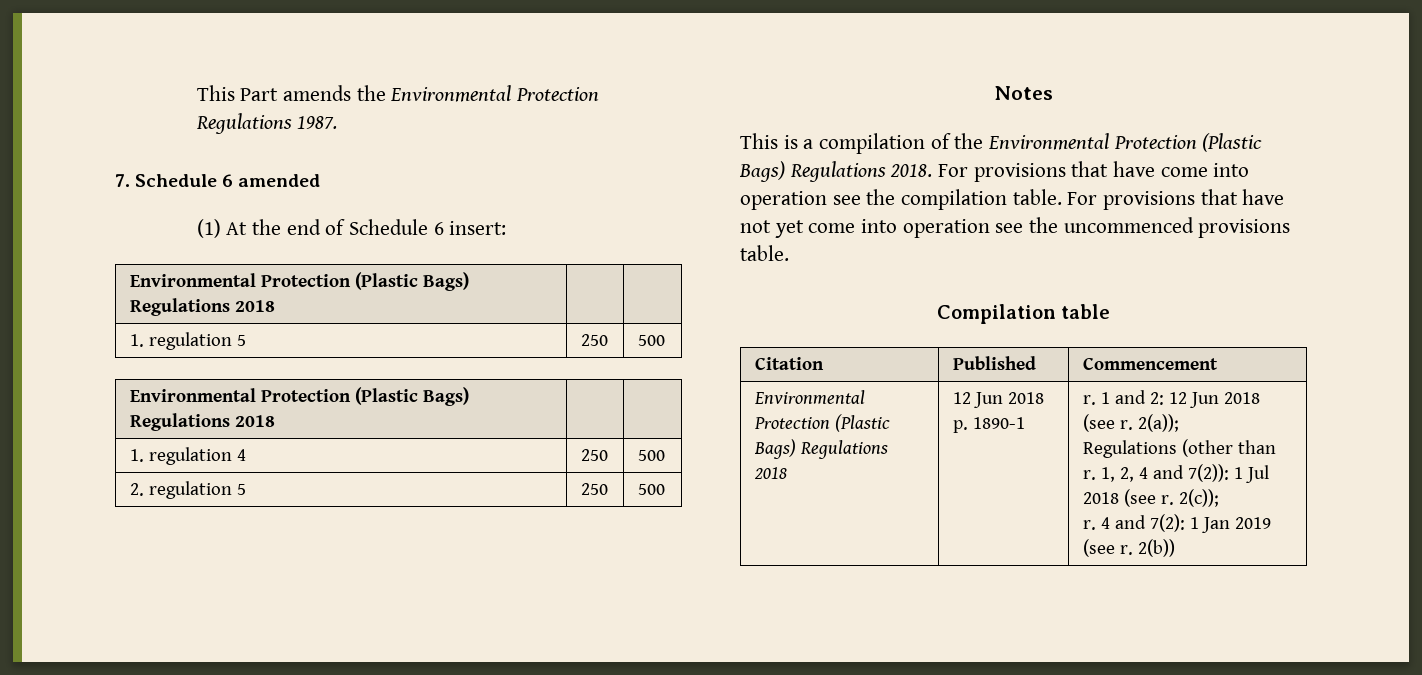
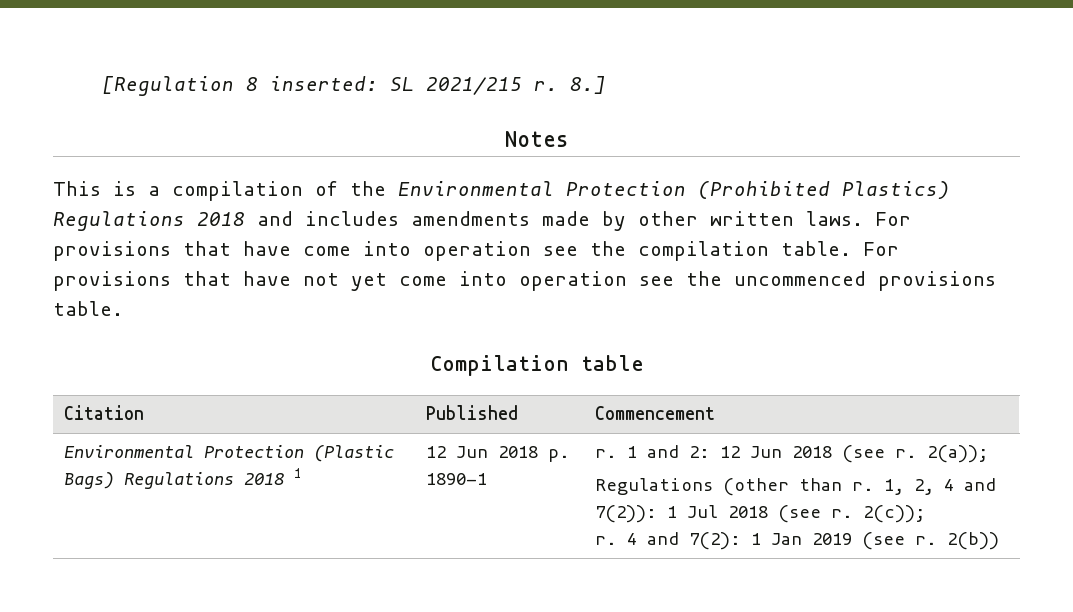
[196,85,599,102] [195,113,338,134] [115,174,321,187] [196,219,507,238] [129,272,469,291] [129,298,275,316] [129,332,246,350] [580,334,608,346] [637,335,665,346] [129,387,469,406] [129,413,275,431] [129,447,246,465] [580,449,608,461] [637,450,665,461] [129,481,246,499] [580,483,608,495] [637,484,665,495] This Part amends the Environmental Protection Regulations 1987. // 7. Schedule 6 amended // (1) At the end of Schedule 6 insert: // Environmental Protection (Plastic Bags) Regulations 2018 | | // 1. regulation 5 | 250 | 500 // Environmental Protection (Plastic Bags) Regulations 2018 | | // 1. regulation 4 | 250 | 500 // 2. regulation 5 | 250 | 500 -> [101,76,606,96] [Regulation 8 inserted: SL 2021/215 r. 8.]
[1202,133,1263,152] [739,161,933,182] (Plastic Bags) Regulations 2018. -> [698,181,950,199] [53,211,863,231] (Prohibited Plastics) Regulations 2018 and includes amendments made by other written laws.
(787, 473) none -> [294,468,302,478] 1

